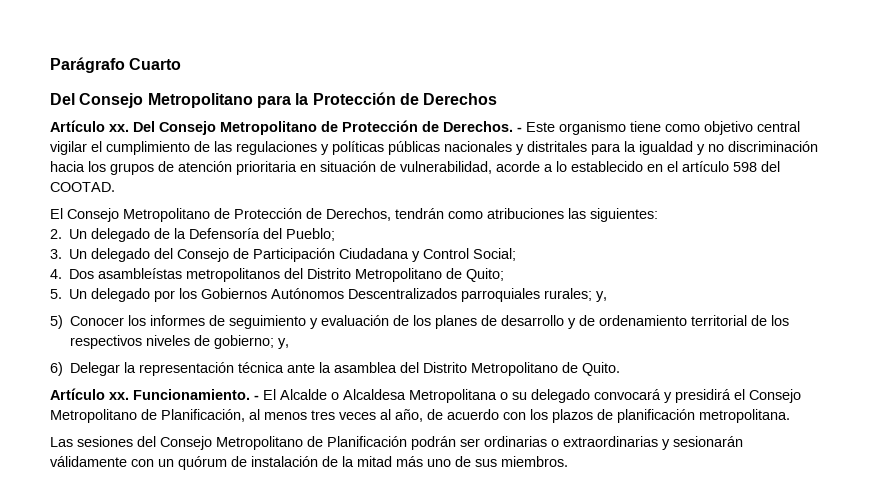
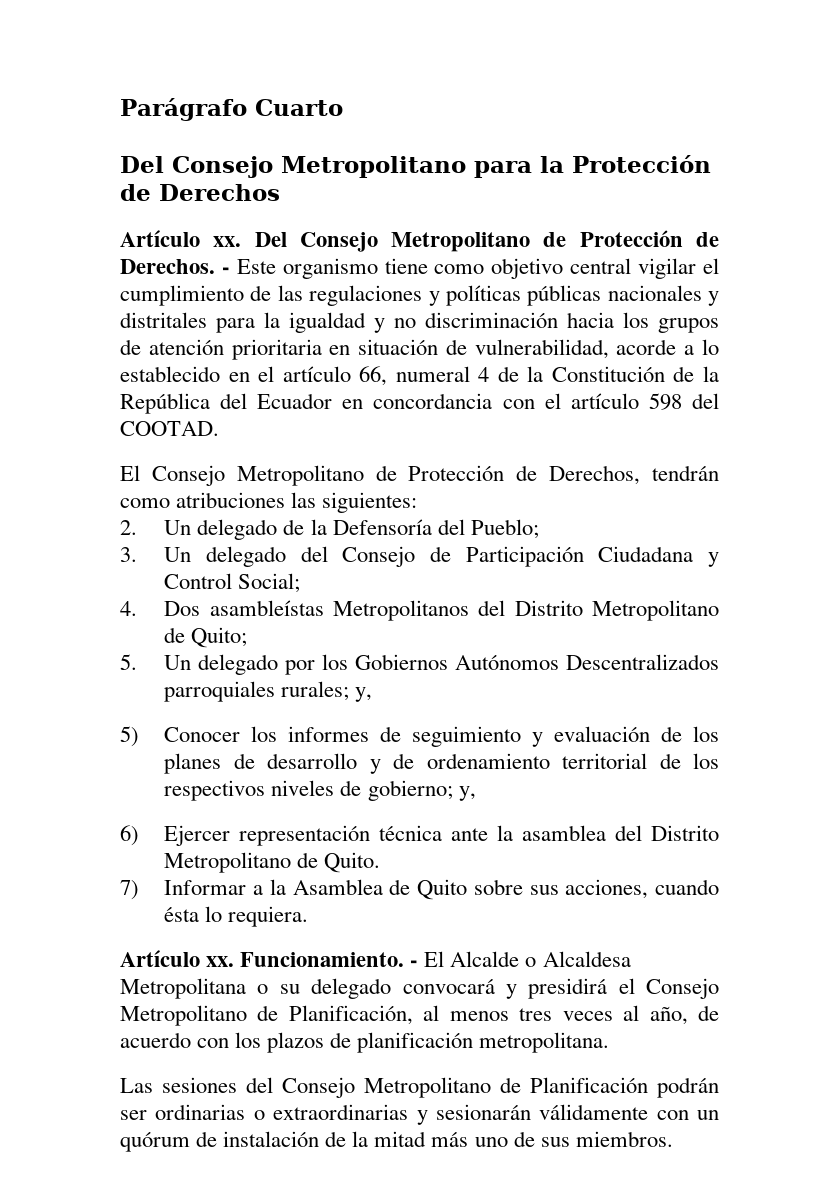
(729, 166) none -> [359,366,719,386] [120,393,639,414] 66, numeral 4 de la Constitución de la República del Ecuador en concordancia con el artículo
[186,268,281,282] metropolitanos -> [332,600,469,621] Metropolitanos
[70,362,137,376] Delegar la -> [164,825,231,846] Ejercer
(621, 369) none -> [120,879,719,900] [164,906,309,927] // 7) Informar a la Asamblea de Quito sobre sus acciones, cuando ésta lo requiera.

